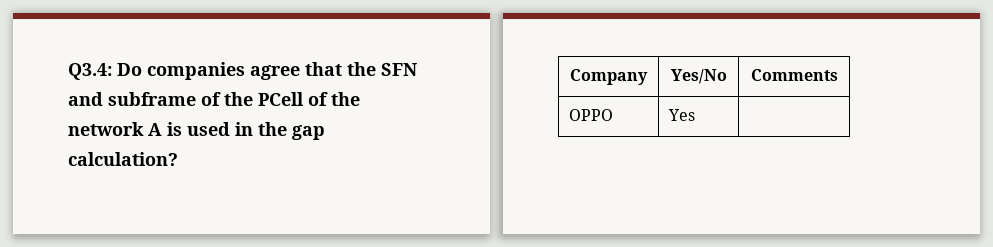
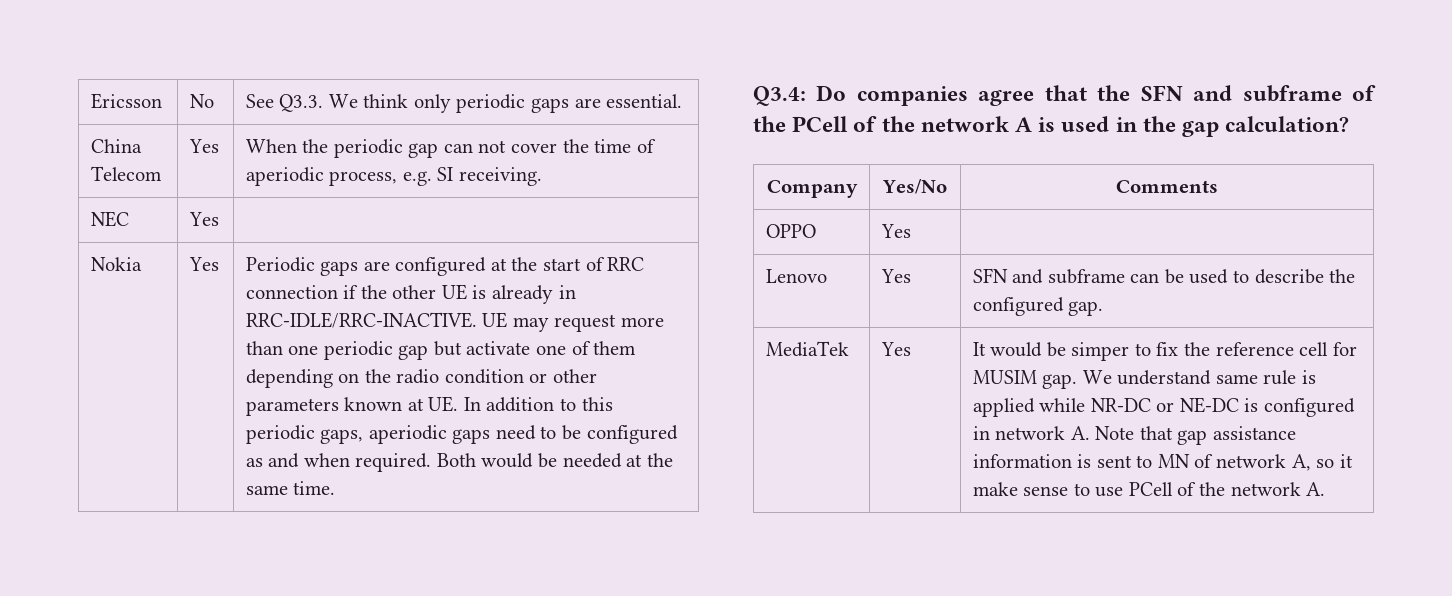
(68, 71) none -> [90,93,162,109] [189,94,214,108] [245,94,683,113] [90,139,142,153] [90,166,162,181] [188,139,219,153] [245,139,656,158] [245,167,542,186] [90,211,129,227] [188,212,219,226] [90,257,142,271] [188,257,219,271] [245,257,645,276] [245,284,576,304] [245,312,664,332] [245,341,637,360] [245,369,597,388] [245,396,613,416] [245,425,678,444] [245,453,673,472] [245,481,336,495] Ericsson | No | See Q3.3. We think only periodic gaps are essential. // China Telecom | Yes | When the periodic gap can not cover the time of aperiodic process, e.g. SI receiving. // NEC | Yes | // Nokia | Yes | Periodic gaps are configured at the start of RRC connection if the other UE is already in RRC-IDLE/RRC-INACTIVE. UE may request more than one periodic gap but activate one of them depending on the radio condition or other parameters known at UE. In addition to this periodic gaps, aperiodic gaps need to be configured as and when required. Both would be needed at the same time. //
(696, 115) none -> [765,269,827,283] [880,269,911,283] [972,268,1356,284] [972,297,1104,316] [765,341,849,357] [880,342,911,356] [972,342,1357,361] [972,370,1316,389] [972,397,1355,417] [972,426,1296,445] [972,454,1353,471] [972,482,1326,497] // Lenovo | Yes | SFN and subframe can be used to describe the configured gap. // MediaTek | Yes | It would be simper to fix the reference cell for MUSIM gap. We understand same rule is applied while NR-DC or NE-DC is configured in network A. Note that gap assistance information is sent to MN of network A, so it make sense to use PCell of the network A.

